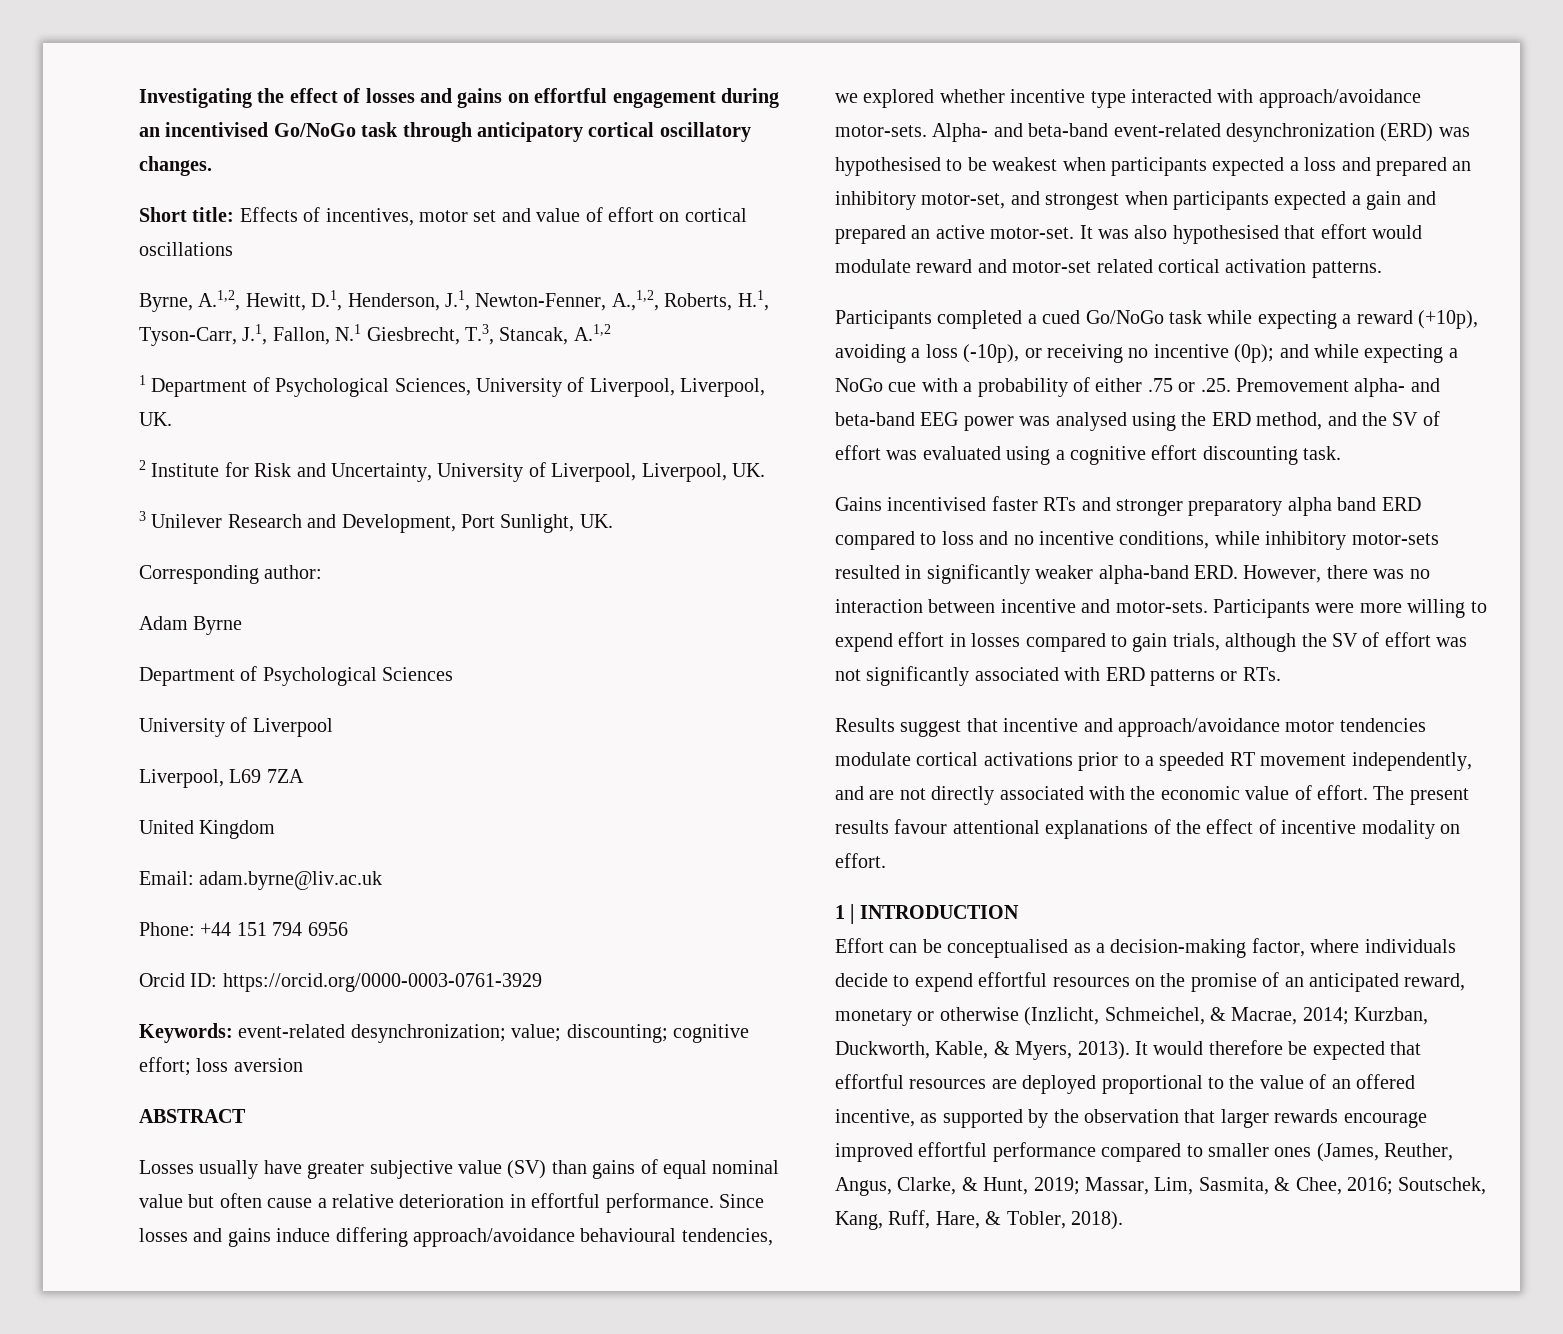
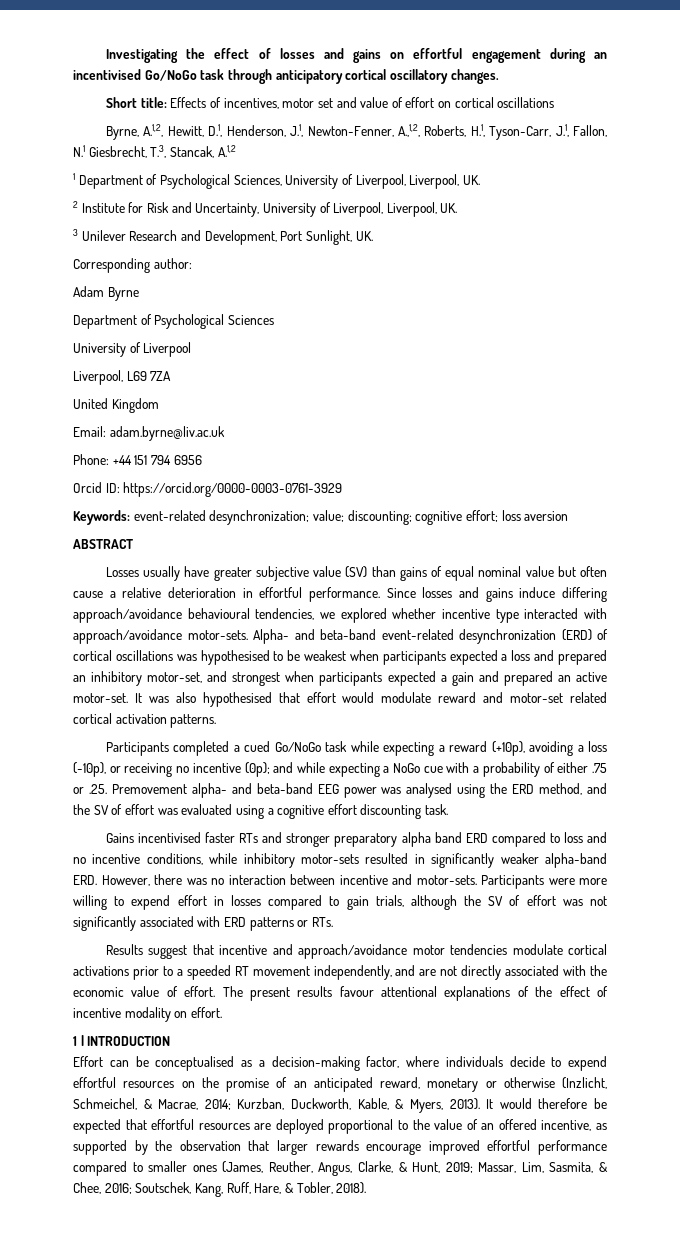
(1434, 132) none -> [597,629,608,640] [73,650,173,661] of cortical oscillations

